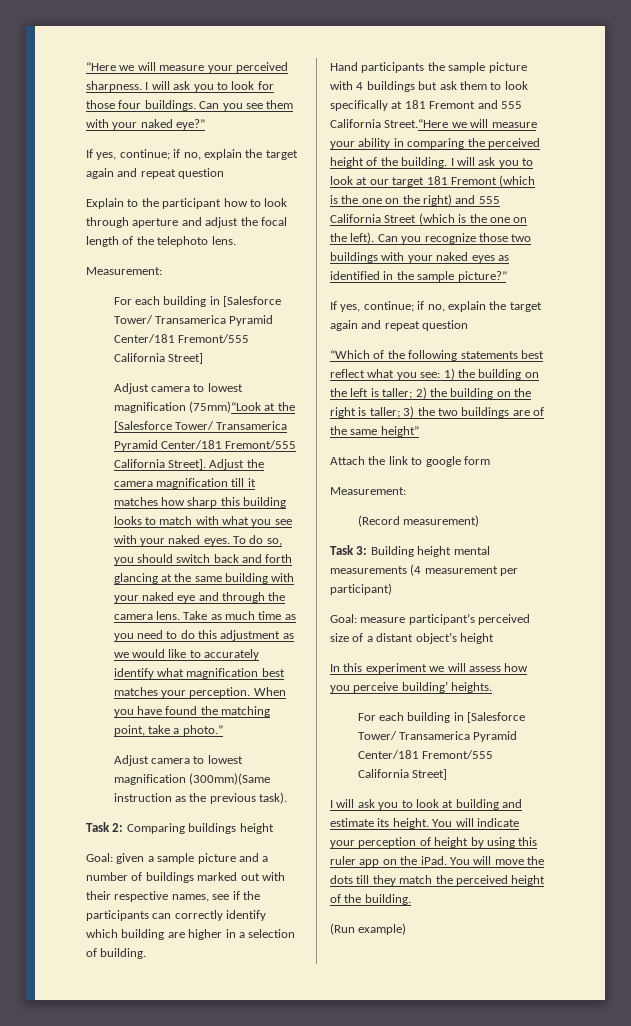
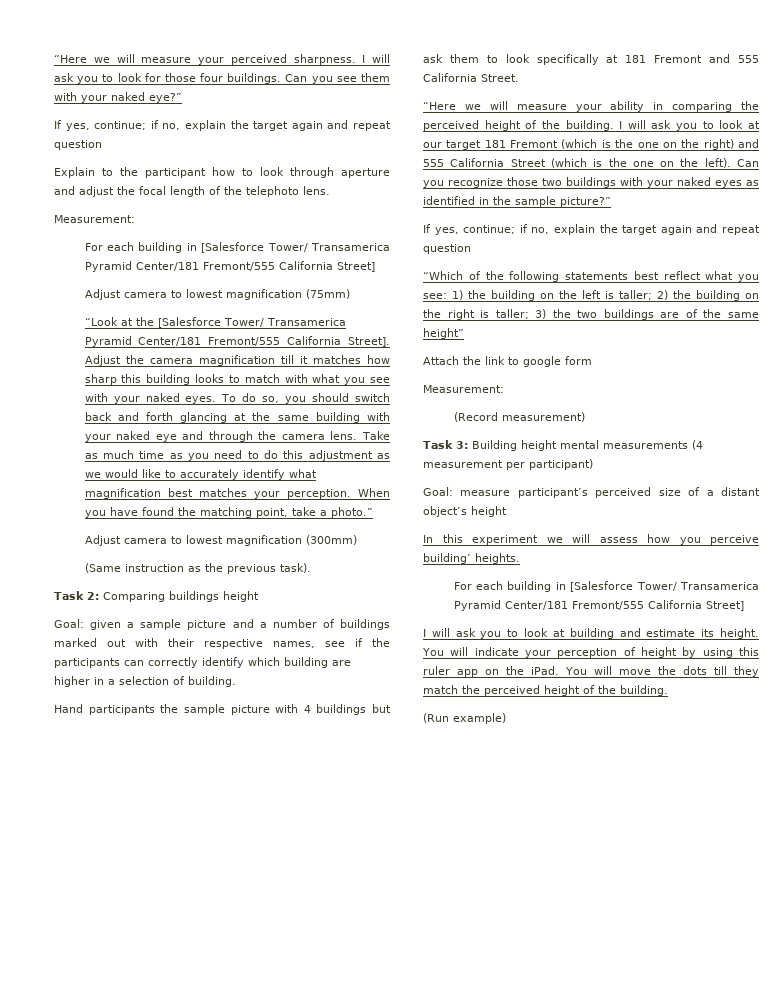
[188,401,261,413] (75mm)“Look -> [305,289,350,299] [84,317,118,326] (75mm) // “Look
[188,773,270,785] (300mm)(Same -> [305,535,357,545] [84,563,121,573] (300mm) // (Same
[384,119,449,128] Street.“Here -> [481,74,519,82] [423,102,456,110] Street. // “Here

